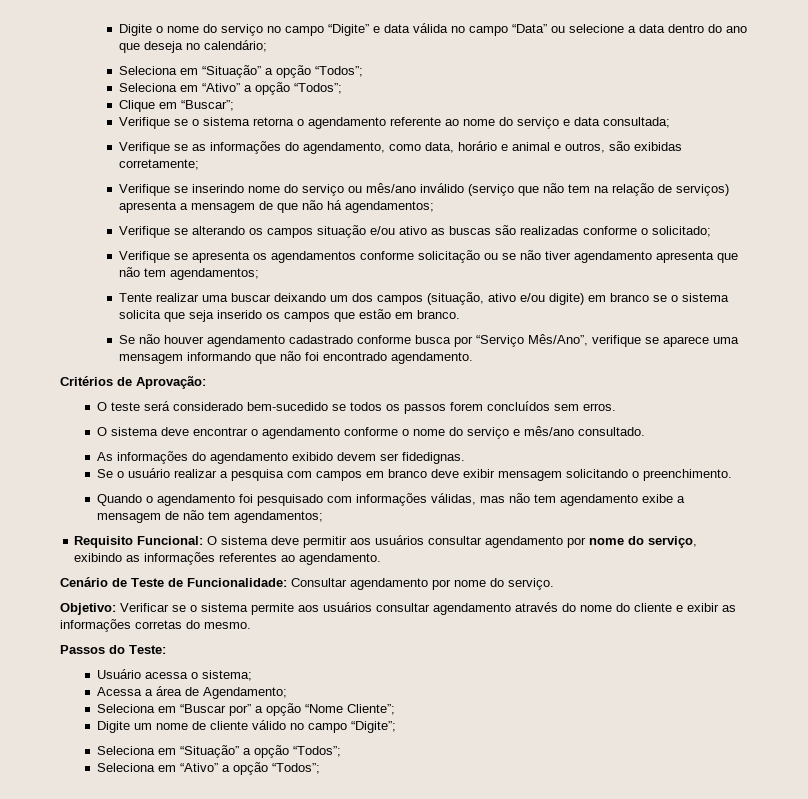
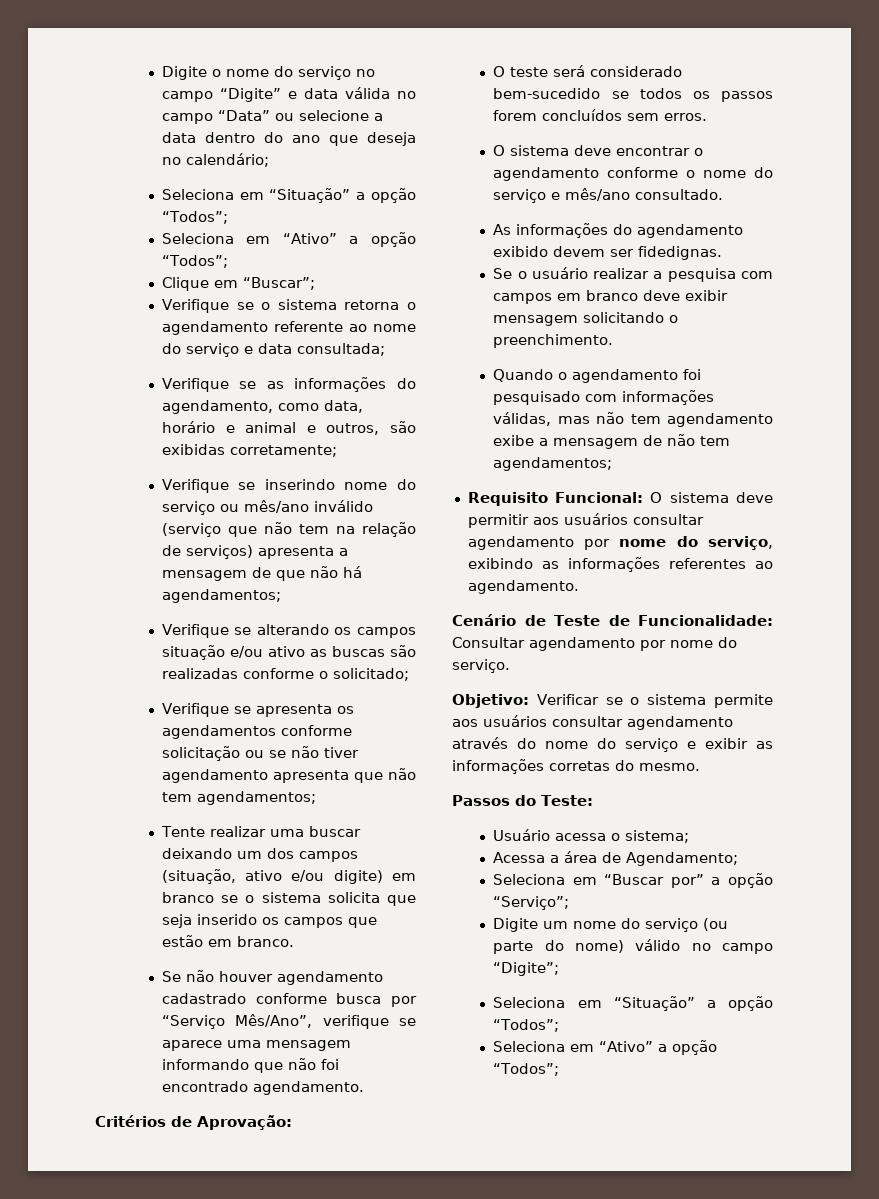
[634,603,672,612] cliente -> [625,738,678,752] serviço
[304,704,395,715] “Nome Cliente”; -> [493,896,570,910] “Serviço”;
[191,721,248,730] de cliente -> [621,918,729,932] [493,940,625,954] do serviço (ou parte do nome)

